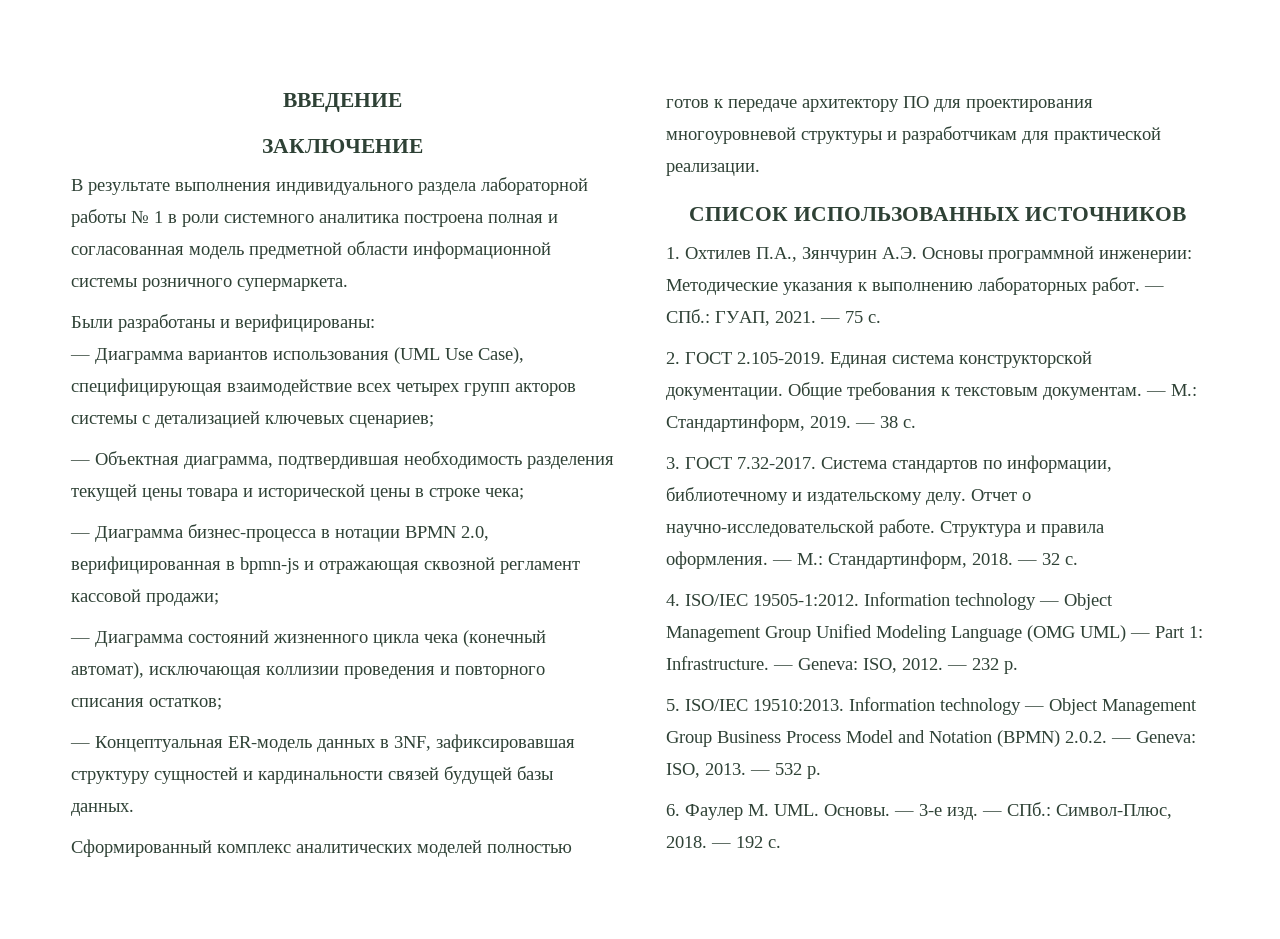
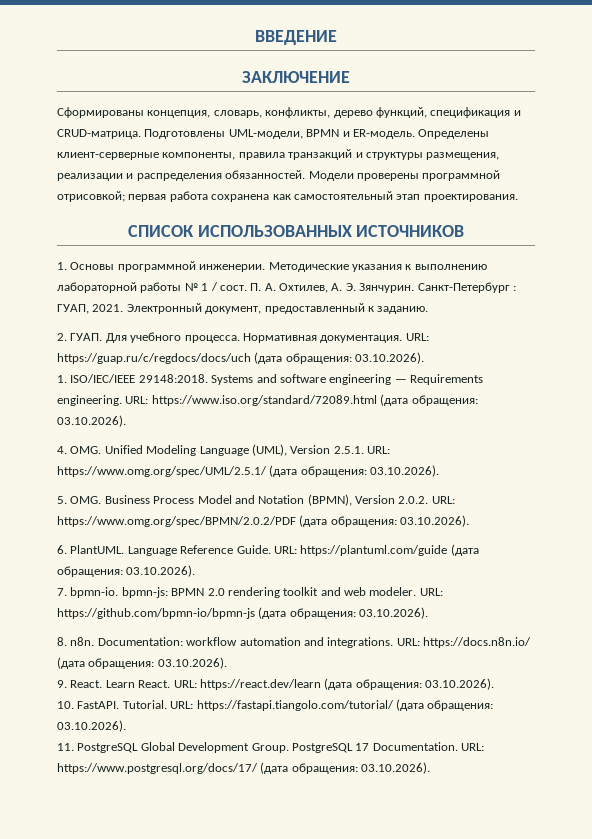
[71,177,588,195] [71,209,558,227] [71,241,551,259] [71,278,348,291] [71,314,375,332] [70,347,524,364] [71,378,576,396] [71,411,434,428] [70,451,614,469] [71,484,524,501] [70,524,489,542] [71,556,580,574] [71,589,219,606] [70,630,546,647] [71,662,545,679] [71,698,222,710] [70,734,575,752] [71,766,553,784] [71,803,134,816] [71,839,572,857] [666,96,1093,112] [666,126,1161,144] [666,163,760,176] В результате выполнения индивидуального раздела лабораторной работы № 1 в роли системного аналитика построена полная и согласованная модель предметной области информационной системы розничного супермаркета. // Были разработаны и верифицированы: // — Диаграмма вариантов использования (UML Use Case), специфицирующая взаимодействие всех четырех групп акторов системы с детализацией ключевых сценариев; // — Объектная диаграмма, подтвердившая необходимость разделения текущей цены товара и исторической цены в строке чека; // — Диаграмма бизнес-процесса в нотации BPMN 2.0, верифицированная в bpmn-js и отражающая сквозной регламент кассовой продажи; // — Диаграмма состояний жизненного цикла чека (конечный автомат), исключающая коллизии проведения и повторного списания остатков; // — Концептуальная ER-модель данных в 3NF, зафиксировавшая структуру сущностей и кардинальности связей будущей базы данных. // Сформированный комплекс аналитических моделей полностью готов к передаче архитектору ПО для проектирования многоуровневой структуры и разработчикам для практической реализации. -> [57,107,521,118] [57,129,490,139] [57,149,500,160] [57,170,501,181] [57,191,518,202] Сформированы концепция, словарь, конфликты, дерево функций, спецификация и CRUD-матрица. Подготовлены UML-модели, BPMN и ER-модель. Определены клиент-серверные компоненты, правила транзакций и структуры размещения, реализации и распределения обязанностей. Модели проверены программной отрисовкой; первая работа сохранена как самостоятельный этап проектирования.
[685,247,917,263] Охтилев П.А., Зянчурин А.Э. -> (67, 266) none
[1099,250,1192,263] инженерии: -> [199,264,266,272] инженерии.
[978,277,1164,295] [666,309,881,326] [666,351,1092,368] [666,382,1197,400] [666,414,916,432] [666,455,1112,473] [666,487,1031,505] [666,519,1104,537] [666,551,1078,569] [666,592,1113,610] [666,624,1203,642] [666,656,1018,674] [666,697,1197,715] [666,731,712,747] лабораторных работ. — СПб.: ГУАП, 2021. — 75 с. // 2. ГОСТ 2.105-2019. Единая система конструкторской документации. Общие требования к текстовым документам. — М.: Стандартинформ, 2019. — 38 с. // 3. ГОСТ 7.32-2017. Система стандартов по информации, библиотечному и издательскому делу. Отчет о научно-исследовательской работе. Структура и правила оформления. — М.: Стандартинформ, 2018. — 32 с. // 4. ISO/IEC 19505-1:2012. Information technology — Object Management Group Unified Modeling Language (OMG UML) — Part 1: Infrastructure. — Geneva: ISO, 2012. — 232 p. // 5. ISO/IEC 19510:2013. Information technology — Object Management Group -> [57,282,516,293] [57,303,429,314] [57,332,429,343] [57,352,425,364] [57,374,483,385] [57,394,478,406] [57,415,126,427] [57,444,390,456] [57,465,440,477] [57,496,102,504] лабораторной работы № 1 / сост. П. А. Охтилев, А. Э. Зянчурин. Санкт-Петербург : ГУАП, 2021. Электронный документ, предоставленный к заданию. // 2. ГУАП. Для учебного процесса. Нормативная документация. URL: https://guap.ru/c/regdocs/docs/uch (дата обращения: 03.10.2026). // 1. ISO/IEC/IEEE 29148:2018. Systems and software engineering — Requirements engineering. URL: https://www.iso.org/standard/72089.html (дата обращения: 03.10.2026). // 4. OMG. Unified Modeling Language (UML), Version 2.5.1. URL: https://www.omg.org/spec/UML/2.5.1/ (дата обращения: 03.10.2026). // 5. OMG.
[997,730,1196,747] [666,763,821,779] [666,802,1172,820] [666,836,781,848] (BPMN) 2.0.2. — Geneva: ISO, 2013. — 532 p. // 6. Фаулер М. UML. Основы. — 3-е изд. — СПб.: Символ-Плюс, 2018. — 192 с. -> [307,494,455,506] [57,515,470,527] [57,544,479,556] [57,565,196,577] [57,587,443,598] [57,607,429,619] [57,637,531,648] [57,657,227,669] [57,678,494,690] [57,699,494,711] [57,720,126,732] [57,742,484,753] [57,762,431,774] (BPMN), Version 2.0.2. URL: https://www.omg.org/spec/BPMN/2.0.2/PDF (дата обращения: 03.10.2026). // 6. PlantUML. Language Reference Guide. URL: https://plantuml.com/guide (дата обращения: 03.10.2026). // 7. bpmn-io. bpmn-js: BPMN 2.0 rendering toolkit and web modeler. URL: https://github.com/bpmn-io/bpmn-js (дата обращения: 03.10.2026). // 8. n8n. Documentation: workflow automation and integrations. URL: https://docs.n8n.io/ (дата обращения: 03.10.2026). // 9. React. Learn React. URL: https://react.dev/learn (дата обращения: 03.10.2026). // 10. FastAPI. Tutorial. URL: https://fastapi.tiangolo.com/tutorial/ (дата обращения: 03.10.2026). // 11. PostgreSQL Global Development Group. PostgreSQL 17 Documentation. URL: https://www.postgresql.org/docs/17/ (дата обращения: 03.10.2026).

